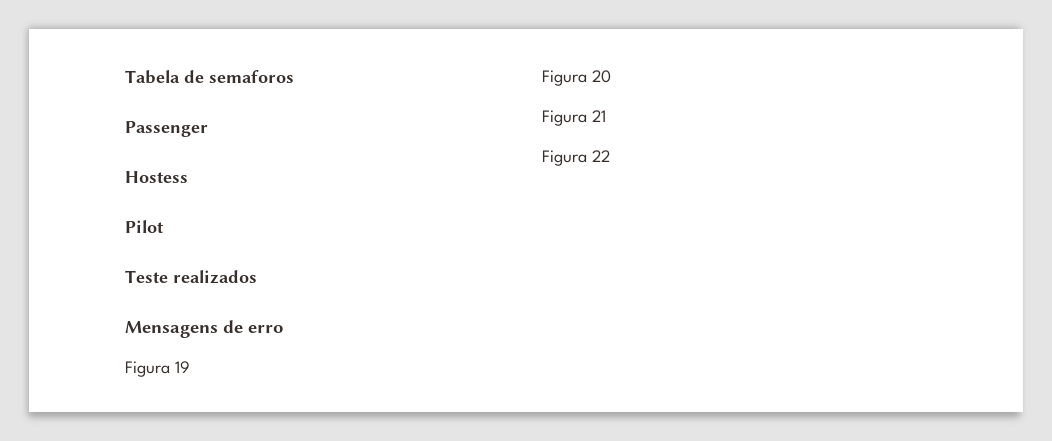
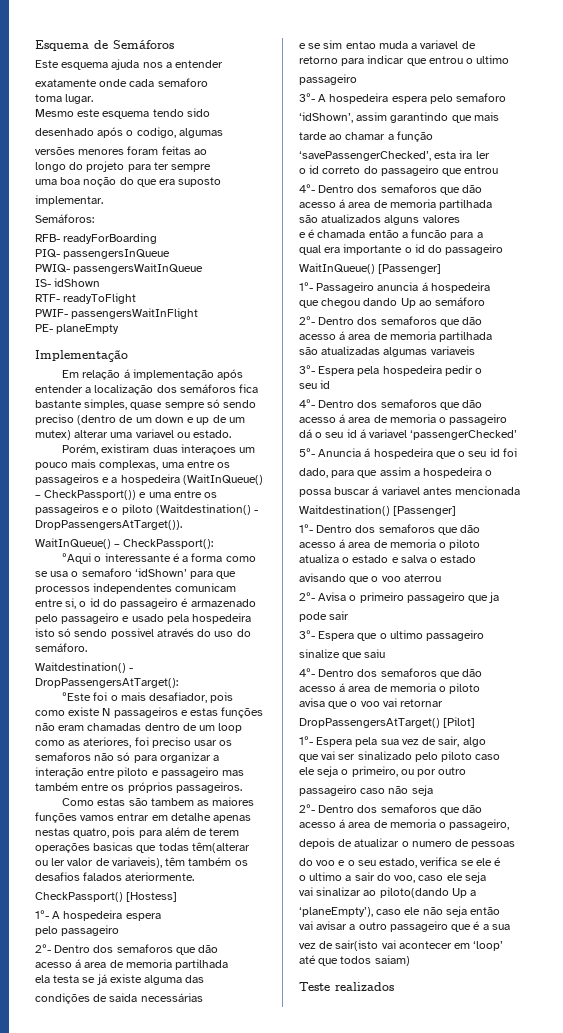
[125,70,294,84] [125,121,208,137] [125,171,188,183] [125,220,164,233] [125,270,257,284] [125,320,283,338] [125,361,190,377] [542,70,611,86] [542,110,606,126] [542,150,610,166] Tabela de semaforos // Passenger // Hostess // Pilot // Teste realizados // Mensagens de erro // Figura 19 // Figura 20 // Figura 21 // Figura 22 -> [35,40,174,51] [35,59,224,70] [35,78,208,87] [35,94,94,104] [35,108,210,119] [35,127,223,138] [35,146,207,155] [35,161,212,172] [35,177,222,187] [35,195,103,206] [35,214,94,223] [35,233,158,244] [35,249,171,259] [35,263,204,274] [35,278,101,287] [35,293,137,304] [35,308,199,319] [35,324,120,334] [35,349,128,362] [62,369,244,380] [35,384,259,395] [35,399,257,410] [35,414,245,425] [35,429,232,440] [62,444,256,455] [35,459,231,470] [35,474,263,485] [35,490,218,500] [35,504,259,515] [35,520,182,530] [35,538,214,549] [62,553,256,564] [35,568,237,579] [35,583,237,594] [35,598,256,609] [35,613,252,624] [35,628,251,639] [35,643,87,652] [35,662,134,673] [35,678,178,688] [62,692,234,703] [35,707,264,718] [35,723,243,733] [35,737,233,748] [35,752,220,763] [35,767,245,778] [35,782,242,793] [62,797,255,806] [35,812,252,823] [35,827,240,838] [35,842,250,853] [35,857,248,868] [35,872,195,881] [35,892,178,902] [35,910,161,921] [35,925,120,936] [35,944,219,955] [35,959,229,970] [35,974,205,985] [35,993,203,1004] [299,40,476,49] [299,55,510,66] [299,74,357,85] [299,93,507,104] [299,112,499,123] [299,131,433,142] [299,150,490,161] [299,165,499,176] [299,184,483,195] [299,199,493,210] [299,214,460,225] [299,229,483,240] [299,244,504,255] [299,263,442,274] [299,282,490,293] [299,297,486,308] [299,316,483,327] [299,331,493,342] [299,346,475,357] [299,365,483,376] [299,380,331,389] [299,399,483,410] [299,414,508,425] [299,429,518,440] [299,448,517,459] [299,467,493,478] [299,486,521,497] [299,505,457,516] [299,524,481,535] [299,539,481,550] [299,554,477,563] [299,573,441,584] [299,592,500,603] [299,611,350,622] [299,630,485,641] [299,649,386,660] [299,668,483,679] [299,683,481,694] [299,698,444,709] [299,717,476,728] [299,736,486,747] [299,751,501,762] [299,766,467,777] [299,785,433,796] [299,804,483,815] [299,819,510,830] [299,838,516,849] [299,857,502,868] [299,872,486,883] [299,887,477,898] [299,906,501,917] [299,921,510,932] [299,940,504,951] [299,955,410,966] [299,982,394,991] Esquema de Semáforos // Este esquema ajuda nos a entender // exatamente onde cada semaforo // toma lugar. // Mesmo este esquema tendo sido // desenhado após o codigo, algumas // versões menores foram feitas ao // longo do projeto para ter sempre // uma boa noção do que era suposto // implementar. // Semáforos: // RFB- readyForBoarding // PIQ- passengersInQueue // PWIQ- passengersWaitInQueue // IS- idShown // RTF- readyToFlight // PWIF- passengersWaitInFlight // PE- planeEmpty // Implementação // Em relação á implementação após entender a localização dos semáforos fica bastante simples, quase sempre só sendo preciso (dentro de um down e up de um mutex) alterar uma variavel ou estado. // Porém, existiram duas interaçoes um pouco mais complexas, uma entre os passageiros e a hospedeira (WaitInQueue() – CheckPassport()) e uma entre os passageiros e o piloto (Waitdestination() - DropPassengersAtTarget()). // WaitInQueue() – CheckPassport(): // ºAqui o interessante é a forma como se usa o semaforo ‘idShown’ para que processos independentes comunicam entre si, o id do passageiro é armazenado pelo passageiro e usado pela hospedeira isto só sendo possivel através do uso do semáforo. // Waitdestination() - DropPassengersAtTarget(): // ºEste foi o mais desafiador, pois como existe N passageiros e estas funções não eram chamadas dentro de um loop como as ateriores, foi preciso usar os semaforos não só para organizar a interação entre piloto e passageiro mas também entre os próprios passageiros. // Como estas são tambem as maiores funções vamos entrar em detalhe apenas nestas quatro, pois para além de terem operações basicas que todas têm(alterar ou ler valor de variaveis), têm também os desafios falados ateriormente. // CheckPassport() [Hostess] // 1º- A hospedeira espera // pelo passageiro // 2º- Dentro dos semaforos que dão // acesso á area de memoria partilhada // ela testa se já existe alguma das // condições de saida necessárias // e se sim entao muda a variavel de // retorno para indicar que entrou o ultimo // passageiro // 3º- A hospedeira espera pelo semaforo // ‘idShown’, assim garantindo que mais // tarde ao chamar a função // ‘savePassengerChecked’, esta ira ler // o id correto do passageiro que entrou // 4º- Dentro dos semaforos que dão // acesso á area de memoria partilhada // são atualizados alguns valores // e é chamada então a funcão para a // qual era importante o id do passageiro // WaitInQueue() [Passenger] // 1º- Passageiro anuncia á hospedeira // que chegou dando Up ao semáforo // 2º- Dentro dos semaforos que dão // acesso á area de memoria partilhada // são atualizadas algumas variaveis // 3º- Espera pela hospedeira pedir o // seu id // 4º- Dentro dos semaforos que dão // acesso á area de memoria o passageiro // dá o seu id á variavel ‘passengerChecked’ // 5º- Anuncia á hospedeira que o seu id foi // dado, para que assim a hospedeira o // possa buscar á variavel antes mencionada // Waitdestination() [Passenger] // 1º- Dentro dos semaforos que dão // acesso á area de memoria o piloto // atualiza o estado e salva o estado // avisando que o voo aterrou // 2º- Avisa o primeiro passageiro que ja // pode sair // 3º- Espera que o ultimo passageiro // sinalize que saiu // 4º- Dentro dos semaforos que dão // acesso á area de memoria o piloto // avisa que o voo vai retornar // DropPassengersAtTarget() [Pilot] // 1º- Espera pela sua vez de sair, algo // que vai ser sinalizado pelo piloto caso // ele seja o primeiro, ou por outro // passageiro caso não seja // 2º- Dentro dos semaforos que dão // acesso á area de memoria o passageiro, // depois de atualizar o numero de pessoas // do voo e o seu estado, verifica se ele é // o ultimo a sair do voo, caso ele seja // vai sinalizar ao piloto(dando Up a // ‘planeEmpty’), caso ele não seja então // vai avisar a outro passageiro que é a sua // vez de sair(isto vai acontecer em ‘loop’ // até que todos saiam) // Teste realizados

